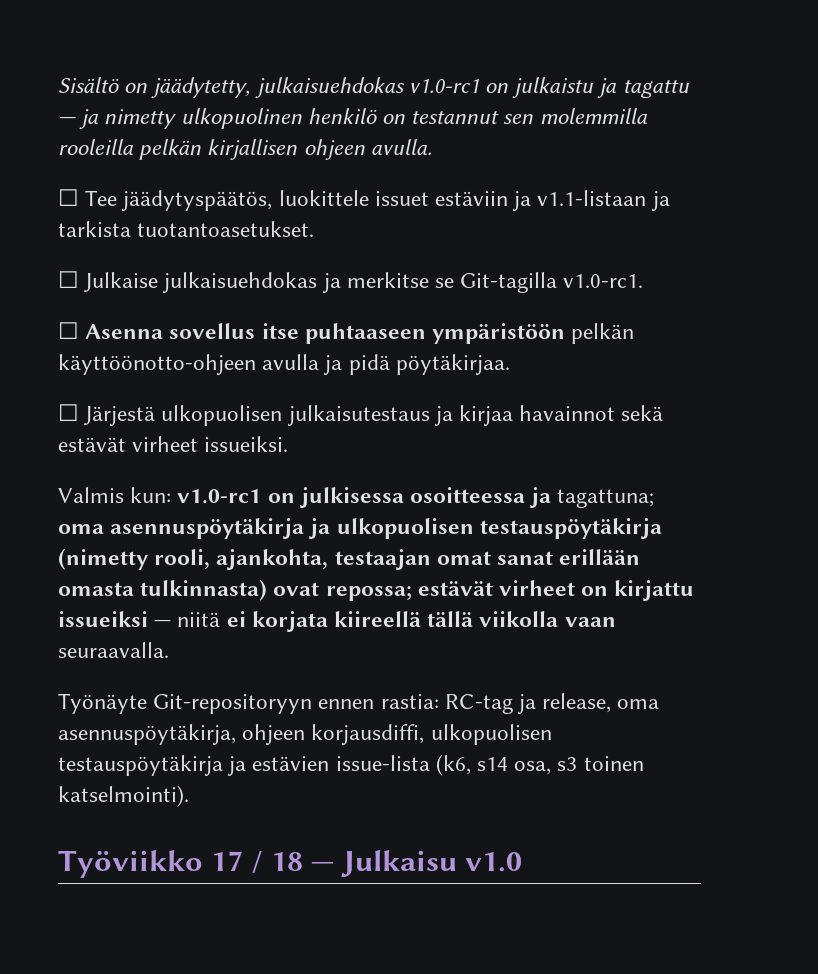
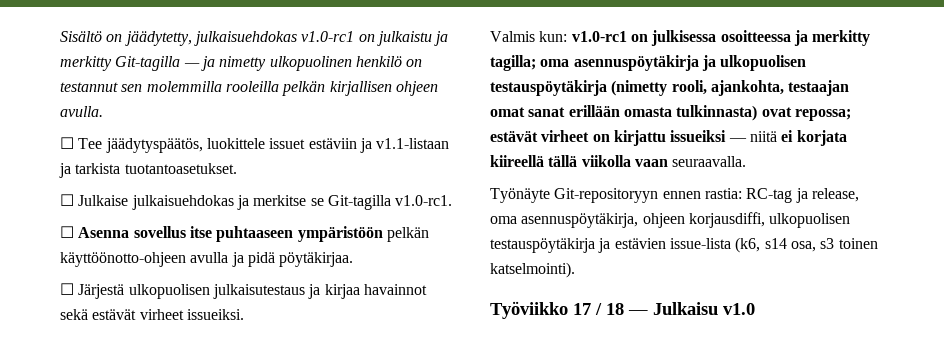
[622,80,690,98] tagattu -> [60,56,181,71] merkitty Git-tagilla
[557,489,655,508] tagattuna; -> [812,30,871,46] [490,55,536,71] merkitty tagilla;

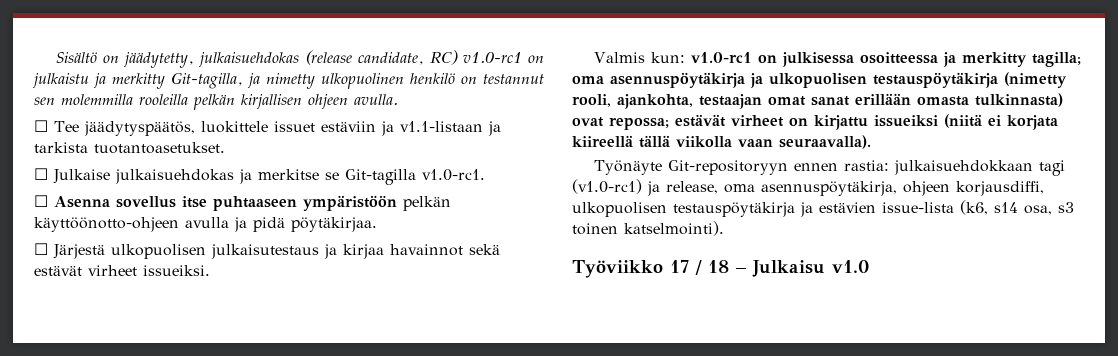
(297, 38) none -> [305,50,459,65] (release candidate, RC)
[115,56,200,71] Git-tagilla — -> [171,72,243,89] Git-tagilla,
[728,131,777,142] — niitä -> [944,114,982,128] (niitä
[672,156,747,167] seuraavalla. -> [779,135,871,149] seuraavalla).
[746,188,793,203] RC-tag -> [894,160,1066,176] [572,179,642,194] julkaisuehdokkaan tagi (v1.0-rc1)
[628,310,648,315] — -> [735,268,746,273] –

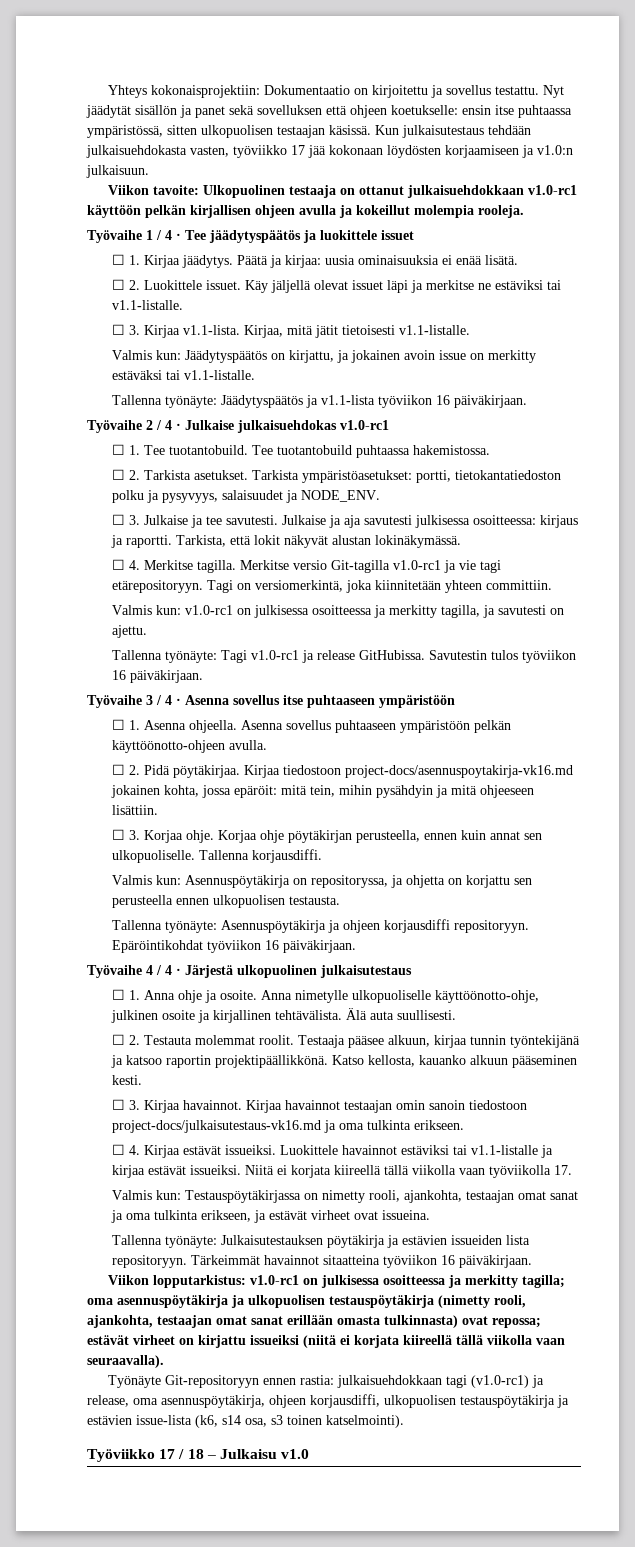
[56,50,545,68] [32,72,544,89] [34,94,398,110] [34,120,501,136] [34,142,225,154] [34,168,485,185] [34,195,48,207] Sisältö on jäädytetty, julkaisuehdokas (release candidate, RC) v1.0-rc1 on julkaistu ja merkitty Git-tagilla, ja nimetty ulkopuolinen henkilö on testannut sen molemmilla rooleilla pelkän kirjallisen ohjeen avulla. // ☐ Tee jäädytyspäätös, luokittele issuet estäviin ja v1.1-listaan ja tarkista tuotantoasetukset. // ☐ Julkaise julkaisuehdokas ja merkitse se Git-tagilla v1.0-rc1. // ☐ -> [107,85,564,98] [86,105,572,118] [87,125,531,138] [86,145,573,158] [86,165,149,178] [107,185,577,198] [87,205,524,218] [87,230,414,243] [112,254,519,268] [112,279,562,293] [112,300,184,310] [112,324,471,338] [112,350,537,363] [112,370,256,380] [112,395,528,408] [87,420,389,433] [112,444,491,458] [112,469,562,483] [112,490,381,503] [112,514,579,528] [111,535,462,548] [112,559,502,573] [112,580,553,593] [112,605,565,618] [112,625,148,638] [112,650,577,663] [112,670,204,683] [87,695,181,708] Yhteys kokonaisprojektiin: Dokumentaatio on kirjoitettu ja sovellus testattu. Nyt jäädytät sisällön ja panet sekä sovelluksen että ohjeen koetukselle: ensin itse puhtaassa ympäristössä, sitten ulkopuolisen testaajan käsissä. Kun julkaisutestaus tehdään julkaisuehdokasta vasten, työviikko 17 jää kokonaan löydösten korjaamiseen ja v1.0:n julkaisuun. // Viikon tavoite: Ulkopuolinen testaaja on ottanut julkaisuehdokkaan v1.0-rc1 käyttöön pelkän kirjallisen ohjeen avulla ja kokeillut molempia rooleja. // Työvaihe 1 / 4 · Tee jäädytyspäätös ja luokittele issuet // ☐ 1. Kirjaa jäädytys. Päätä ja kirjaa: uusia ominaisuuksia ei enää lisätä. // ☐ 2. Luokittele issuet. Käy jäljellä olevat issuet läpi ja merkitse ne estäviksi tai v1.1-listalle. // ☐ 3. Kirjaa v1.1-lista. Kirjaa, mitä jätit tietoisesti v1.1-listalle. // Valmis kun: Jäädytyspäätös on kirjattu, ja jokainen avoin issue on merkitty estäväksi tai v1.1-listalle. // Tallenna työnäyte: Jäädytyspäätös ja v1.1-lista työviikon 16 päiväkirjaan. // Työvaihe 2 / 4 · Julkaise julkaisuehdokas v1.0-rc1 // ☐ 1. Tee tuotantobuild. Tee tuotantobuild puhtaassa hakemistossa. // ☐ 2. Tarkista asetukset. Tarkista ympäristöasetukset: portti, tietokantatiedoston polku ja pysyvyys, salaisuudet ja NODE_ENV. // ☐ 3. Julkaise ja tee savutesti. Julkaise ja aja savutesti julkisessa osoitteessa: kirjaus ja raportti. Tarkista, että lokit näkyvät alustan lokinäkymässä. // ☐ 4. Merkitse tagilla. Merkitse versio Git-tagilla v1.0-rc1 ja vie tagi etärepositoryyn. Tagi on versiomerkintä, joka kiinnitetään yhteen committiin. // Valmis kun: v1.0-rc1 on julkisessa osoitteessa ja merkitty tagilla, ja savutesti on ajettu. // Tallenna työnäyte: Tagi v1.0-rc1 ja release GitHubissa. Savutestin tulos työviikon 16 päiväkirjaan. // Työvaihe 3 / 4 ·
[403,196,451,211] [34,217,377,232] [34,243,500,259] [34,265,210,276] [594,52,686,63] pelkän käyttöönotto-ohjeen avulla ja pidä pöytäkirjaa. // ☐ Järjestä ulkopuolisen julkaisutestaus ja kirjaa havainnot sekä estävät virheet issueiksi. // Valmis kun: -> [112,719,512,733] [112,740,268,753] [112,764,574,778] [111,785,535,798] [112,805,159,815] [112,829,543,843] [112,849,323,863] [112,875,533,888] [112,895,341,908] [112,919,530,933] [112,940,357,953] [87,965,412,978] [112,989,540,1003] [111,1008,457,1023] [112,1034,581,1048] [111,1055,578,1068] [112,1075,143,1085] [112,1099,528,1113] [112,1120,465,1133] [112,1144,554,1158] [112,1165,573,1178] [112,1190,579,1203] [111,1210,431,1223] [112,1235,531,1248] [112,1255,533,1268] [107,1275,246,1288] // ☐ 1. Asenna ohjeella. Asenna sovellus puhtaaseen ympäristöön pelkän käyttöönotto-ohjeen avulla. // ☐ 2. Pidä pöytäkirjaa. Kirjaa tiedostoon project-docs/asennuspoytakirja-vk16.md jokainen kohta, jossa epäröit: mitä tein, mihin pysähdyin ja mitä ohjeeseen lisättiin. // ☐ 3. Korjaa ohje. Korjaa ohje pöytäkirjan perusteella, ennen kuin annat sen ulkopuoliselle. Tallenna korjausdiffi. // Valmis kun: Asennuspöytäkirja on repositoryssa, ja ohjetta on korjattu sen perusteella ennen ulkopuolisen testausta. // Tallenna työnäyte: Asennuspöytäkirja ja ohjeen korjausdiffi repositoryyn. Epäröintikohdat työviikon 16 päiväkirjaan. // Työvaihe 4 / 4 · Järjestä ulkopuolinen julkaisutestaus // ☐ 1. Anna ohje ja osoite. Anna nimetylle ulkopuoliselle käyttöönotto-ohje, julkinen osoite ja kirjallinen tehtävälista. Älä auta suullisesti. // ☐ 2. Testauta molemmat roolit. Testaaja pääsee alkuun, kirjaa tunnin työntekijänä ja katsoo raportin projektipäällikkönä. Katso kellosta, kauanko alkuun pääseminen kesti. // ☐ 3. Kirjaa havainnot. Kirjaa havainnot testaajan omin sanoin tiedostoon project-docs/julkaisutestaus-vk16.md ja oma tulkinta erikseen. // ☐ 4. Kirjaa estävät issueiksi. Luokittele havainnot estäviksi tai v1.1-listalle ja kirjaa estävät issueiksi. Niitä ei korjata kiireellä tällä viikolla vaan työviikolla 17. // Valmis kun: Testauspöytäkirjassa on nimetty rooli, ajankohta, testaajan omat sanat ja oma tulkinta erikseen, ja estävät virheet ovat issueina. // Tallenna työnäyte: Julkaisutestauksen pöytäkirja ja estävien issueiden lista repositoryyn. Tärkeimmät havainnot sitaatteina työviikon 16 päiväkirjaan. // Viikon lopputarkistus:

